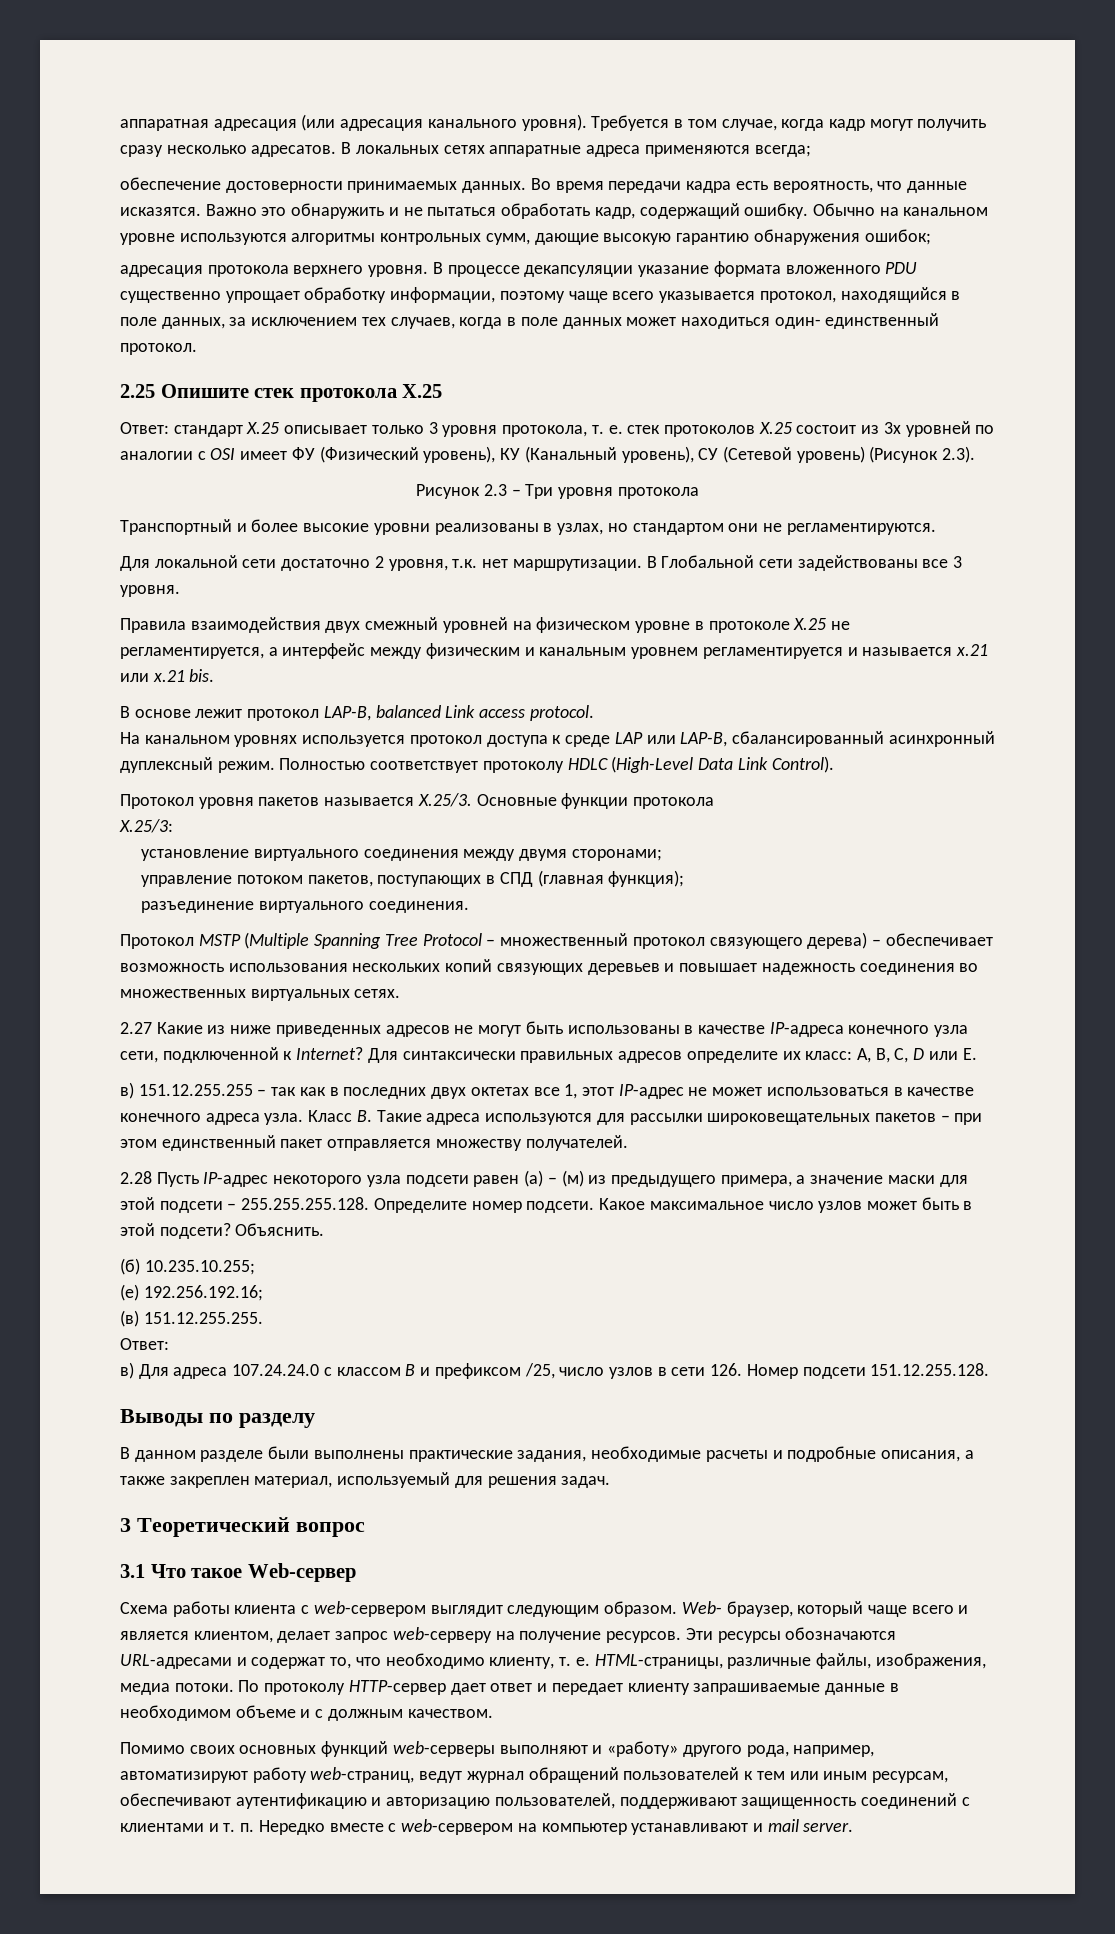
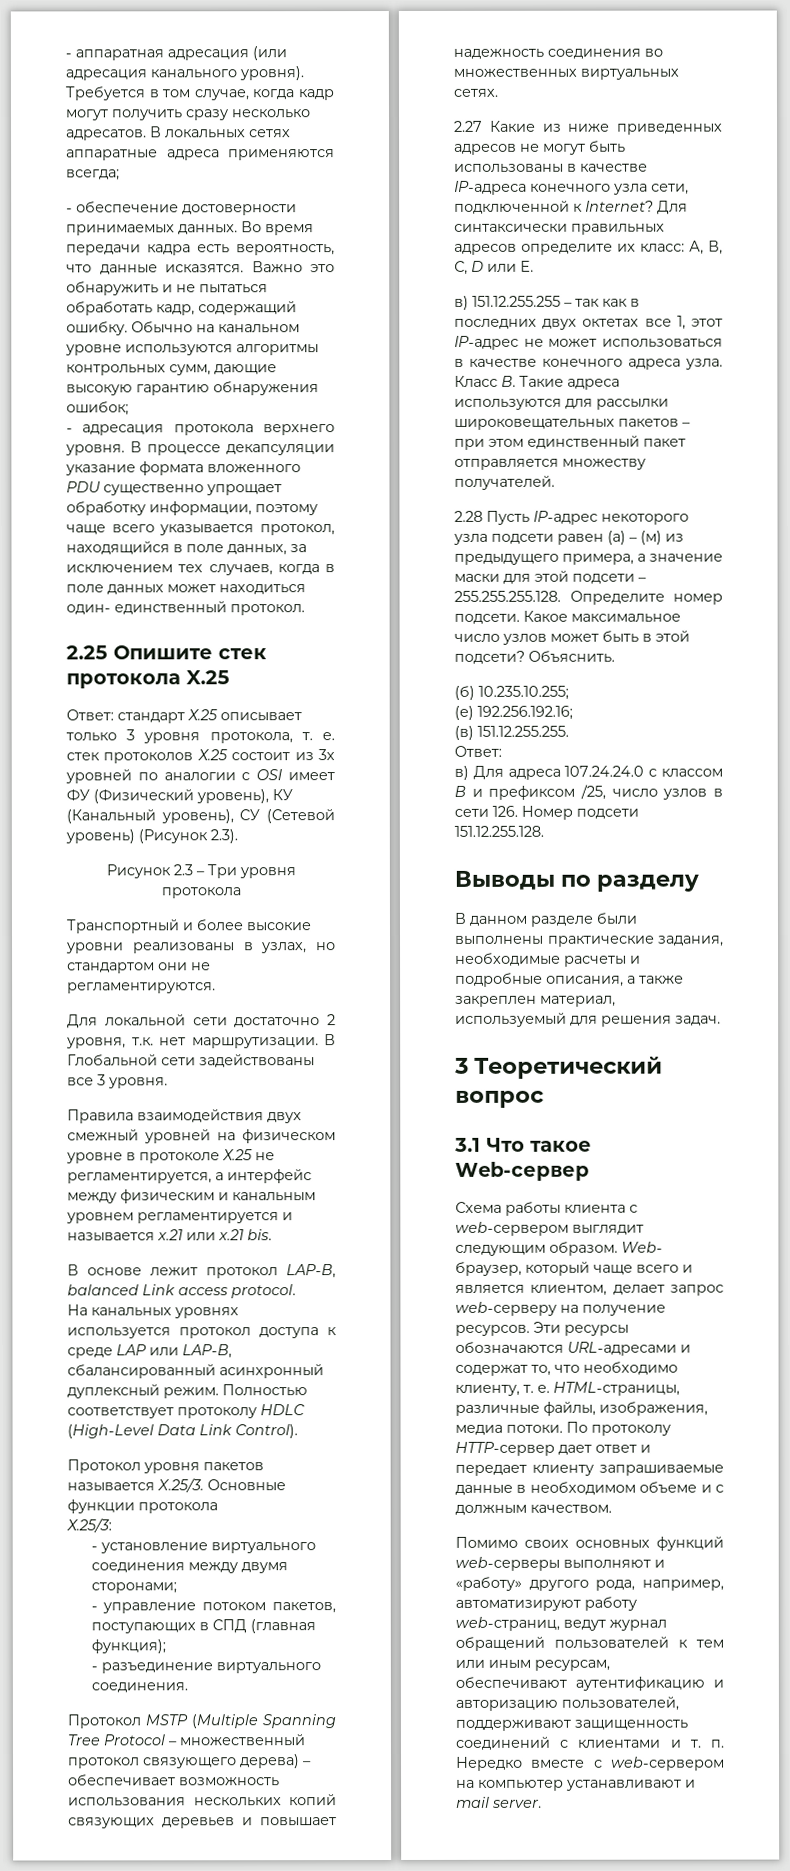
(120, 125) none -> [65,53,72,58] -
(811, 151) none -> [66,208,73,213] -
(931, 237) none -> [66,428,73,433] -
[144,735,230,744] канальном -> [91,1307,172,1317] канальных
(173, 826) none -> [90,1546,98,1551] -
(662, 855) none -> [90,1606,98,1611] -
(685, 878) none -> [90,1666,98,1671] -

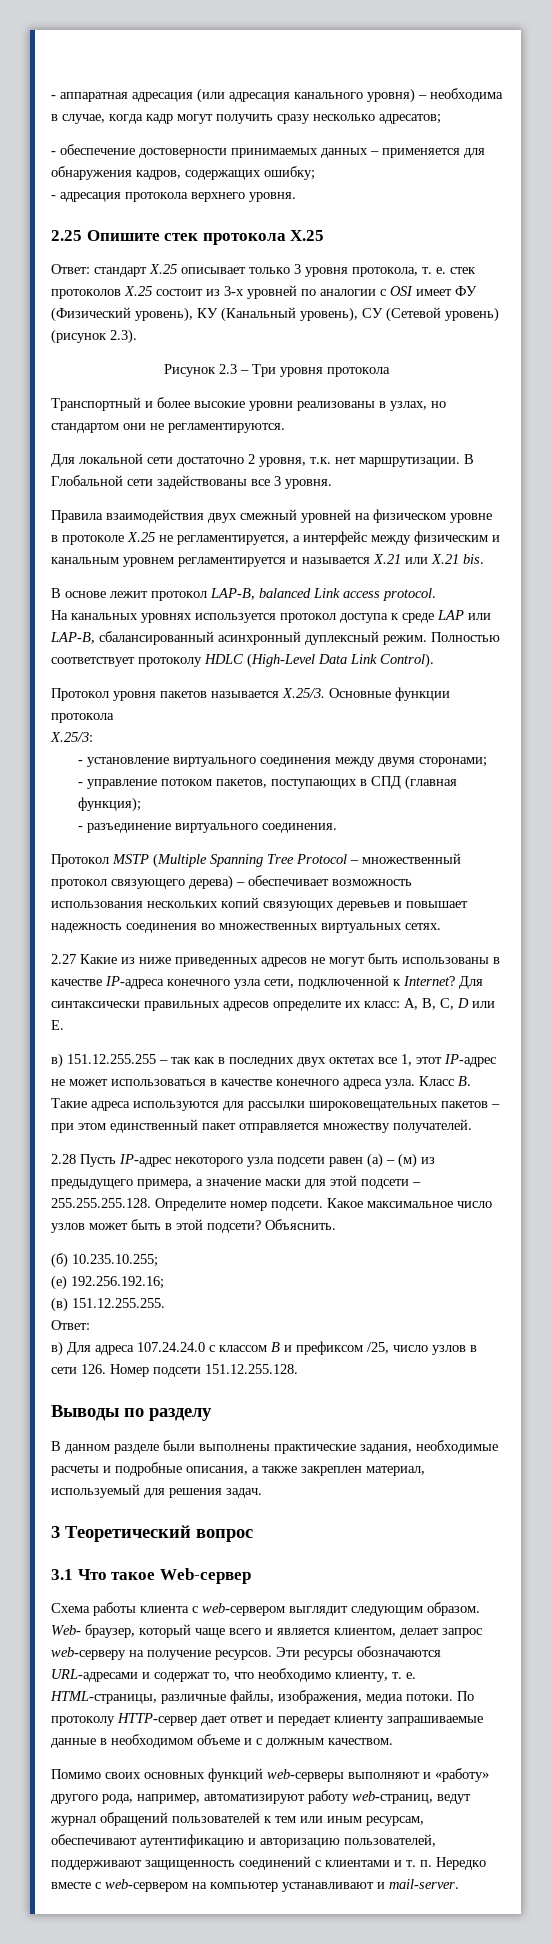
[239,66,304,81] [65,86,191,101] уровня). Требуется в том -> [367,88,503,103] [51,114,58,121] уровня) – необходима в
[66,126,291,141] [66,149,335,161] [66,169,120,181] [66,201,297,216] [66,221,314,236] [66,244,335,256] [66,261,335,275] [66,281,268,296] [66,301,297,316] [66,321,300,336] [65,344,319,356] [66,364,277,376] [66,381,319,396] [66,401,129,416] адресатов. В локальных сетях аппаратные адреса применяются всегда; // - обеспечение достоверности принимаемых данных. Во время передачи кадра есть вероятность, что данные исказятся. Важно это обнаружить и не пытаться обработать кадр, содержащий ошибку. Обычно на канальном уровне используются алгоритмы контрольных сумм, дающие высокую гарантию обнаружения ошибок; -> [379,114,441,124] [51,144,485,158] [51,166,315,180] адресатов; // - обеспечение достоверности принимаемых данных – применяется для обнаружения кадров, содержащих ошибку;
[130,441,335,456] [65,461,301,476] [66,481,282,496] [66,501,318,516] [66,524,335,536] [66,541,307,556] [66,564,335,576] [66,584,306,595] [66,601,305,616] В процессе декапсуляции указание формата вложенного PDU существенно упрощает обработку информации, поэтому чаще всего указывается протокол, находящийся в поле данных, за исключением тех случаев, когда в поле данных может находиться один- единственный протокол. -> (296, 197) none
[318,749,335,761] 3х -> [224,286,244,296] 3-х
[138,829,208,844] (Рисунок -> [51,329,107,344] (рисунок
[157,1229,244,1241] x.21 или x.21 -> [373,554,459,564] X.21 или X.21
[456,1796,542,1808] mail server. -> [389,1879,459,1889] mail-server.

